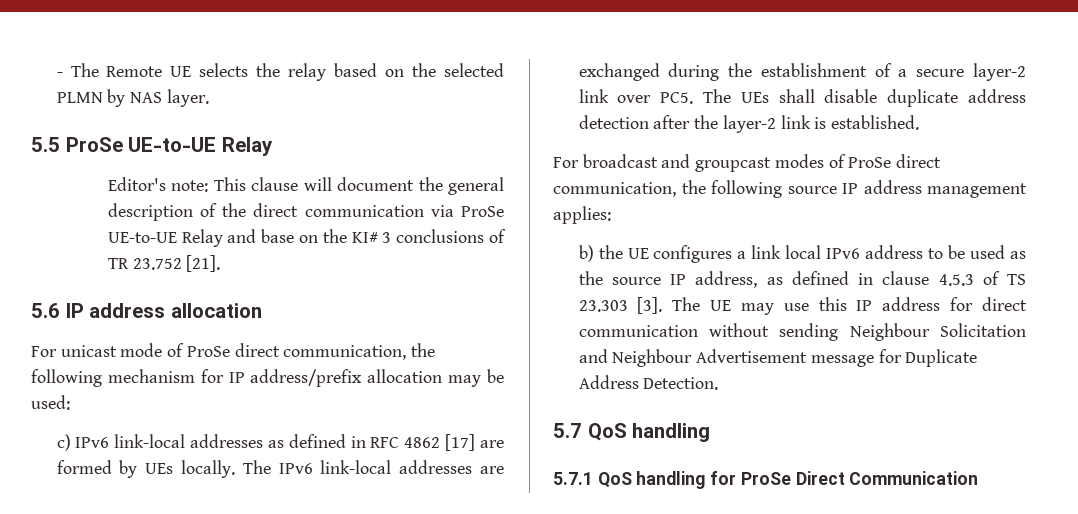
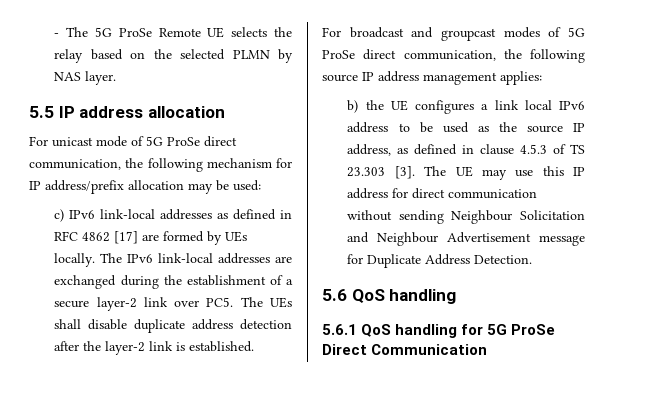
(99, 70) none -> [95,27,152,37] 5G ProSe
[65,137,273,156] [107,177,505,195] [107,203,504,221] [107,229,506,247] [107,255,221,272] [31,303,60,318] ProSe UE-to-UE Relay // Editor's note: This clause will document the general description of the direct communication via ProSe UE-to-UE Relay and base on the KI# 3 conclusions of TR 23.752 [21]. // 5.6 -> (54, 112) none
(185, 350) none -> [146,136,163,146] 5G
(846, 161) none -> [568,27,585,37] 5G
[553,423,582,438] 5.7 -> [322,289,347,301] 5.6
[553,472,593,485] 5.7.1 -> [322,324,357,335] 5.6.1
(737, 478) none -> [487,324,508,335] 5G

